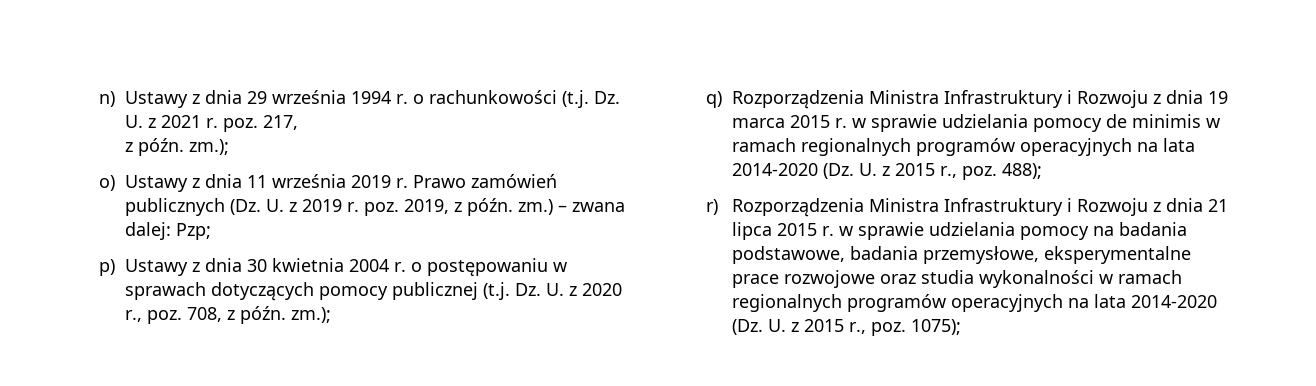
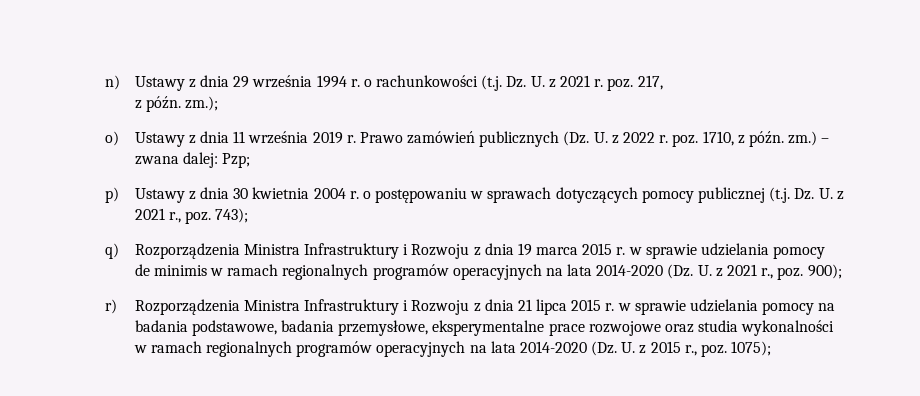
[301,199,449,216] 2019 r. poz. 2019, -> [622,131,734,147] 2022 r. poz. 1710,
[581,283,622,296] [124,306,331,324] 2020 r., poz. 708, z późn. zm.); -> [134,208,249,224] 2021 r., poz. 743);
[894,163,1042,180] 2015 r., poz. 488); -> [726,264,842,280] 2021 r., poz. 900);

